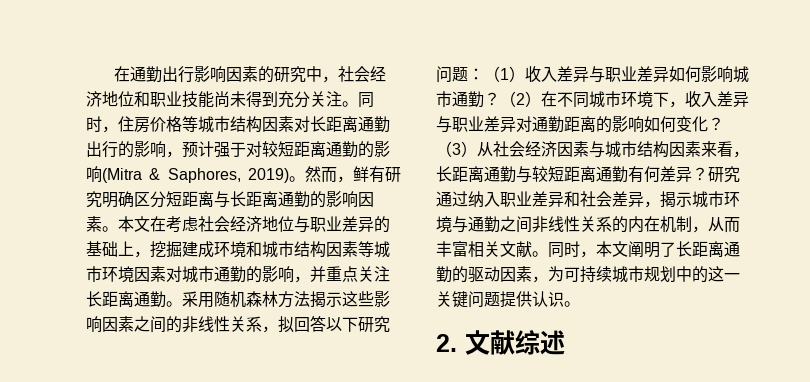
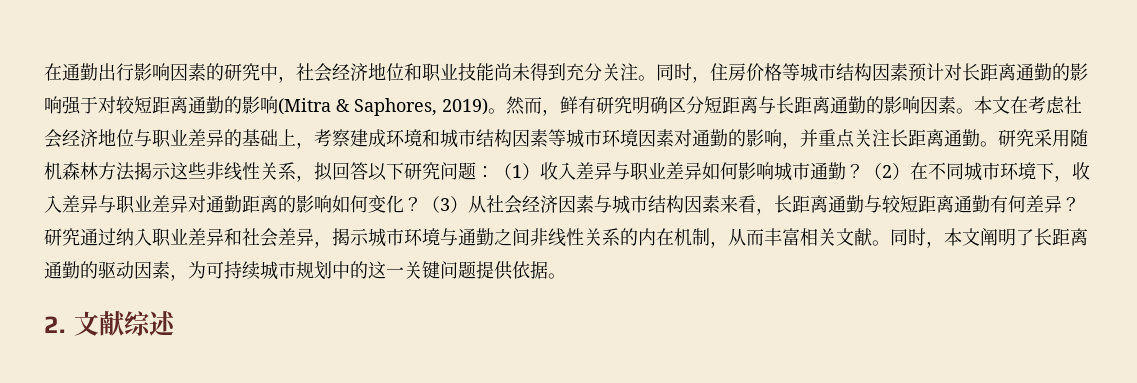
(294, 124) none -> [908,63,944,82] 预计
[86,141,214,158] 出行的影响，预计 -> [1052,63,1088,81] [44,96,62,114] 的影响
[150,241,182,258] 挖掘 -> [314,129,350,147] 考察
[182,266,214,283] 城市 -> (692, 138) none
(182, 304) none -> [998,129,1034,147] 研究
[374,291,390,307] [86,316,182,333] 影响因素之间的 -> (206, 170) none
[532,291,564,307] 认识 -> [512,261,548,279] 依据

